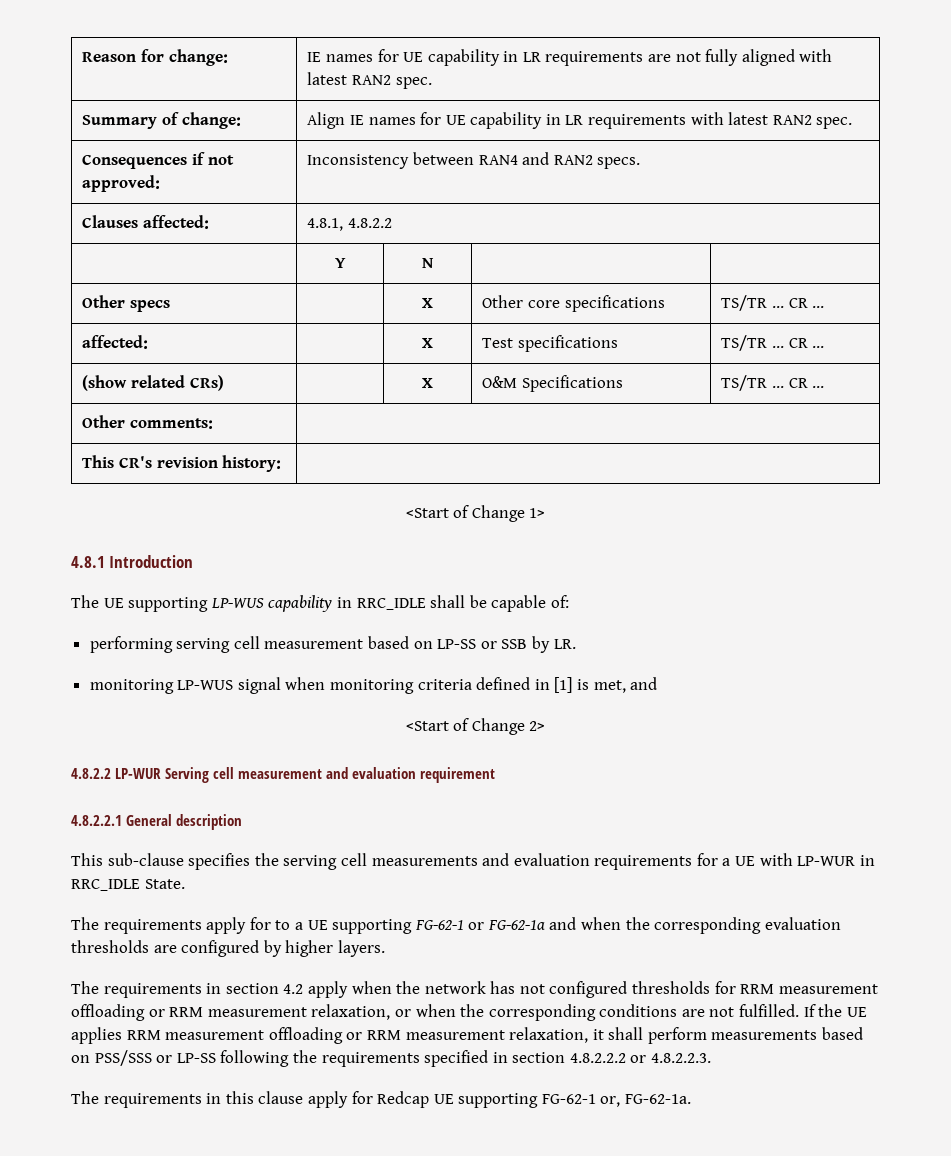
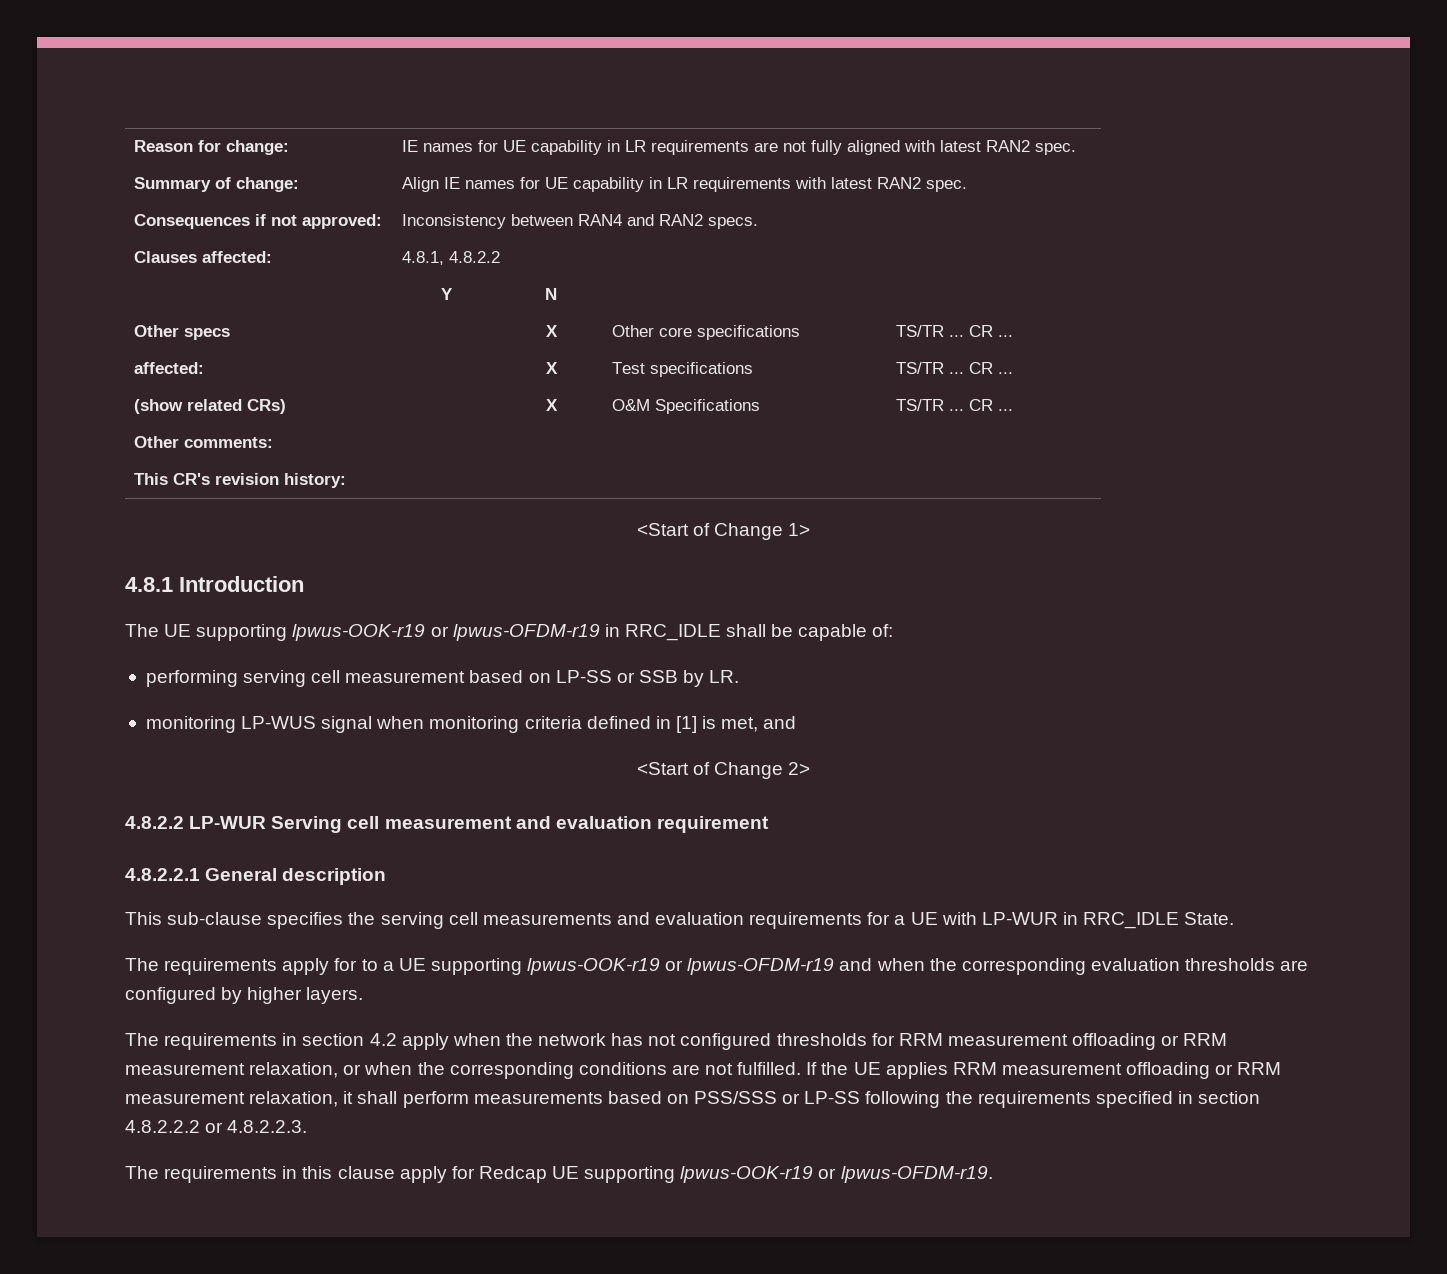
[210,595,333,612] LP-WUS capability -> [292,624,600,641] lpwus-OOK-r19 or lpwus-OFDM-r19
[414,920,545,930] FG-62-1 or FG-62-1a -> [527,958,835,975] lpwus-OOK-r19 or lpwus-OFDM-r19
[541,1094,692,1107] FG-62-1 or, FG-62-1a. -> [680,1166,993,1183] lpwus-OOK-r19 or lpwus-OFDM-r19.

